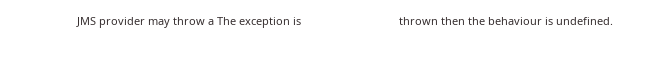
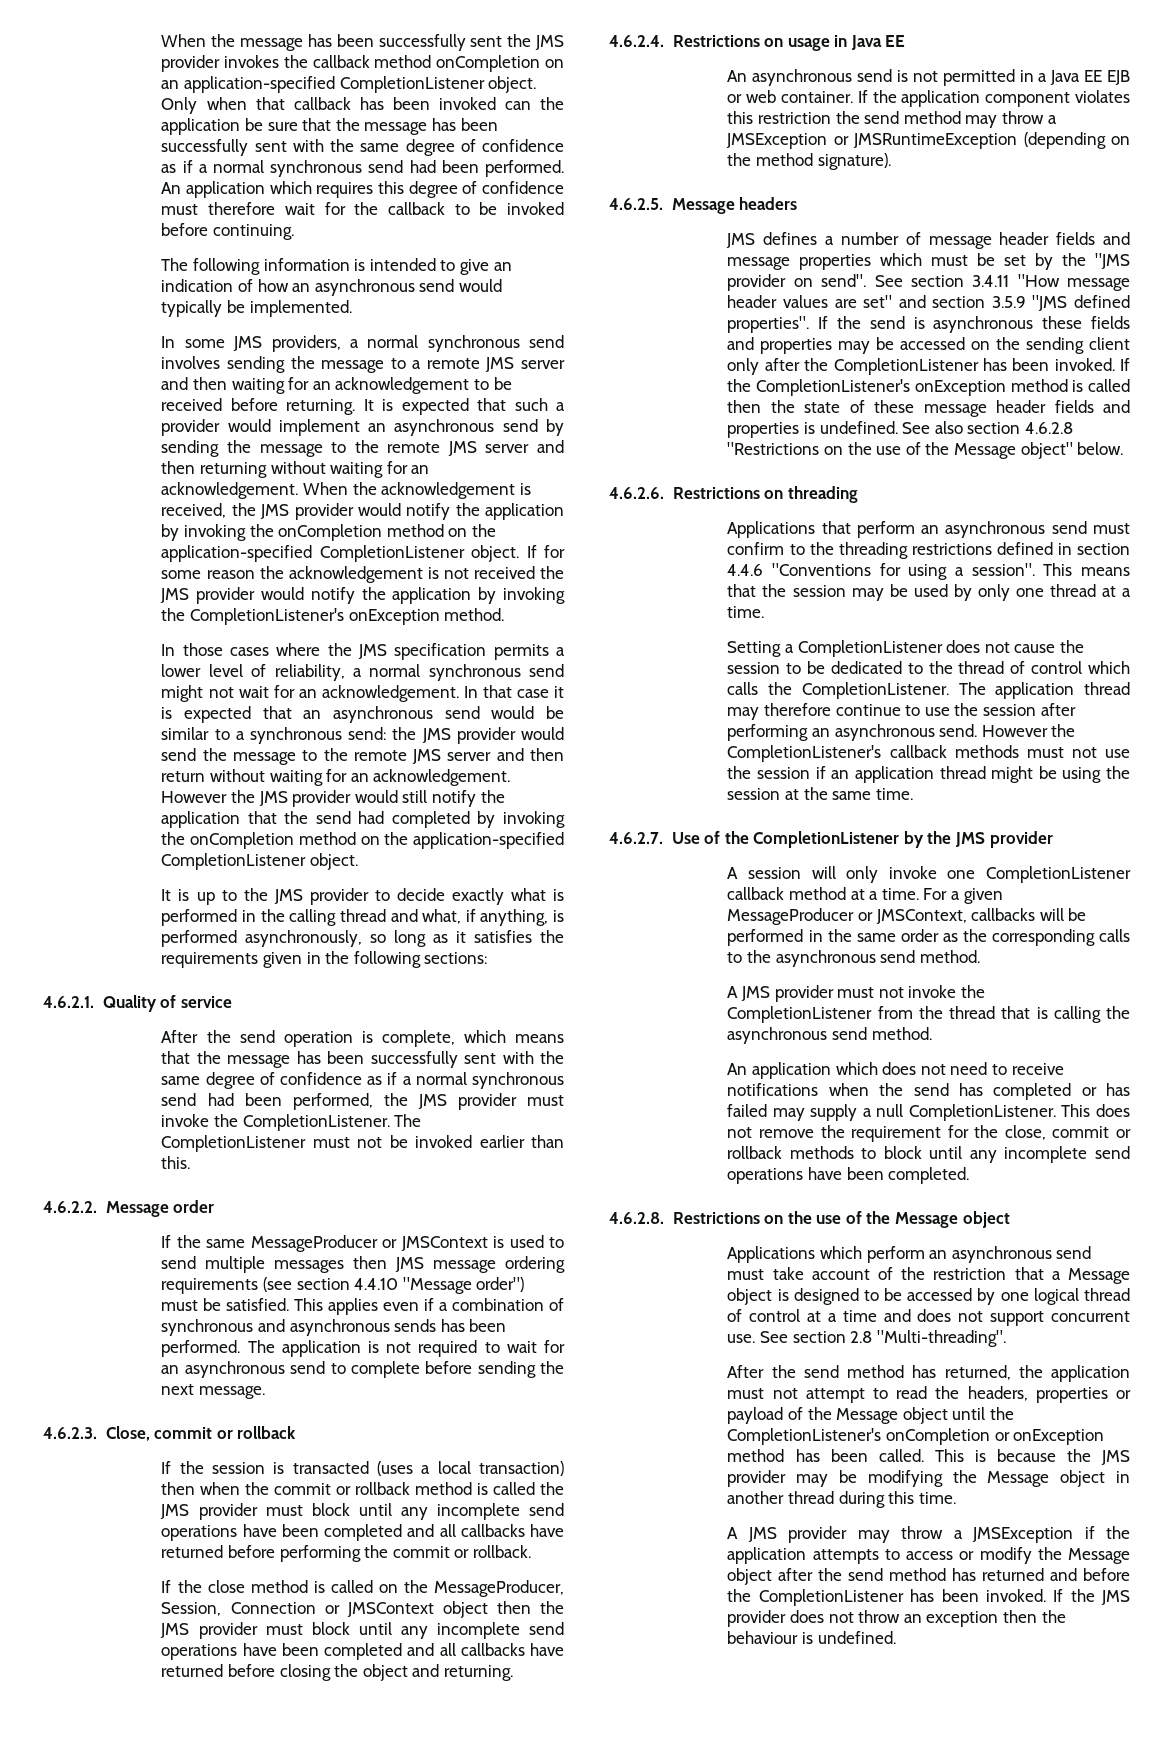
(76, 22) none -> [161,34,564,51] [161,55,564,72] [161,76,537,93] [161,97,564,114] [161,118,498,135] [161,139,565,156] [161,160,564,177] [161,181,564,198] [161,202,564,215] [161,223,295,240] [161,258,512,275] [161,279,502,296] [161,300,352,317] [161,335,564,352] [161,356,565,373] [161,377,512,394] [161,398,565,415] [161,419,564,436] [161,440,564,457] [161,461,430,478] [161,482,531,499] [161,503,564,520] [161,524,496,541] [161,545,565,562] [161,566,564,583] [160,587,565,604] [161,608,505,625] [161,643,565,660] [161,664,564,681] [161,685,564,702] [161,706,564,723] [161,727,564,744] [161,748,564,765] [161,769,511,786] [161,790,505,807] [161,811,565,828] [161,832,564,849] [161,853,359,870] [161,888,565,905] [161,909,565,926] [161,930,564,947] [161,951,488,968] [43,995,232,1012] [161,1030,564,1047] [161,1051,564,1068] [161,1072,564,1089] [161,1093,564,1110] [161,1114,422,1131] [161,1135,564,1152] [161,1156,191,1169] [43,1200,215,1217] [161,1235,564,1252] [161,1256,565,1273] [161,1277,525,1294] [161,1298,564,1315] [161,1319,507,1336] [161,1340,565,1357] [161,1361,564,1378] [161,1384,266,1399] [43,1426,297,1441] [161,1461,564,1476] [161,1482,564,1495] [160,1503,564,1520] [161,1524,565,1541] [161,1545,531,1562] [161,1580,564,1597] [161,1601,565,1618] [160,1622,564,1639] [161,1643,565,1660] [161,1664,513,1681] [609,35,906,51] [727,69,1131,86] [727,90,1130,107] [727,111,1057,128] [726,132,1130,149] [727,153,891,170] [609,197,798,214] [726,232,1130,249] [727,253,1130,270] [727,274,1130,291] [727,295,1130,311] [727,316,1130,333] [727,337,1130,354] [727,358,1130,375] [727,379,1130,396] [727,400,1130,417] [727,421,1073,438] [727,442,1124,459] [609,486,858,503] [727,521,1130,538] [727,542,1130,559] [727,563,1130,580] [727,584,1132,601] [727,606,765,618] [727,640,1084,657] [727,661,1130,674] [727,682,1130,699] [727,703,1076,720] [727,724,1076,741] [727,745,1130,762] [727,766,1130,783] [727,787,913,800] [609,831,1053,848] [727,866,1131,883] [727,887,1003,904] [727,908,1087,925] [727,929,1130,946] [727,950,980,967] [727,985,985,1002] [727,1006,1131,1023] [727,1027,932,1044] [727,1062,1064,1079] [727,1083,1130,1100] [727,1104,1130,1121] [727,1125,1131,1142] [727,1146,1130,1163] [727,1167,970,1184] [609,1211,1010,1228] [727,1246,1092,1263] [727,1267,1130,1284] [727,1288,1130,1305] [727,1309,1130,1326] [727,1330,1006,1347] [727,1365,1130,1382] [727,1386,1131,1403] [727,1407,1014,1424] [727,1428,1105,1445] [727,1449,1130,1465] [727,1470,1130,1487] [727,1491,956,1508] [727,1527,739,1539] When the message has been successfully sent the JMS provider invokes the callback method onCompletion on an application-specified CompletionListener object. Only when that callback has been invoked can the application be sure that the message has been successfully sent with the same degree of confidence as if a normal synchronous send had been performed. An application which requires this degree of confidence must therefore wait for the callback to be invoked before continuing. // The following information is intended to give an indication of how an asynchronous send would typically be implemented. // In some JMS providers, a normal synchronous send involves sending the message to a remote JMS server and then waiting for an acknowledgement to be received before returning. It is expected that such a provider would implement an asynchronous send by sending the message to the remote JMS server and then returning without waiting for an acknowledgement. When the acknowledgement is received, the JMS provider would notify the application by invoking the onCompletion method on the application-specified CompletionListener object. If for some reason the acknowledgement is not received the JMS provider would notify the application by invoking the CompletionListener's onException method. // In those cases where the JMS specification permits a lower level of reliability, a normal synchronous send might not wait for an acknowledgement. In that case it is expected that an asynchronous send would be similar to a synchronous send: the JMS provider would send the message to the remote JMS server and then return without waiting for an acknowledgement. However the JMS provider would still notify the application that the send had completed by invoking the onCompletion method on the application-specified CompletionListener object. // It is up to the JMS provider to decide exactly what is performed in the calling thread and what, if anything, is performed asynchronously, so long as it satisfies the requirements given in the following sections: // 4.6.2.1. Quality of service // After the send operation is complete, which means that the message has been successfully sent with the same degree of confidence as if a normal synchronous send had been performed, the JMS provider must invoke the CompletionListener. The CompletionListener must not be invoked earlier than this. // 4.6.2.2. Message order // If the same MessageProducer or JMSContext is used to send multiple messages then JMS message ordering requirements (see section 4.4.10 "Message order") must be satisfied. This applies even if a combination of synchronous and asynchronous sends has been performed. The application is not required to wait for an asynchronous send to complete before sending the next message. // 4.6.2.3. Close, commit or rollback // If the session is transacted (uses a local transaction) then when the commit or rollback method is called the JMS provider must block until any incomplete send operations have been completed and all callbacks have returned before performing the commit or rollback. // If the close method is called on the MessageProducer, Session, Connection or JMSContext object then the JMS provider must block until any incomplete send operations have been completed and all callbacks have returned before closing the object and returning. // 4.6.2.4. Restrictions on usage in Java EE // An asynchronous send is not permitted in a Java EE EJB or web container. If the application component violates this restriction the send method may throw a JMSException or JMSRuntimeException (depending on the method signature). // 4.6.2.5. Message headers // JMS defines a number of message header fields and message properties which must be set by the "JMS provider on send". See section 3.4.11 "How message header values are set" and section 3.5.9 "JMS defined properties". If the send is asynchronous these fields and properties may be accessed on the sending client only after the CompletionListener has been invoked. If the CompletionListener's onException method is called then the state of these message header fields and properties is undefined. See also section 4.6.2.8 "Restrictions on the use of the Message object" below. // 4.6.2.6. Restrictions on threading // Applications that perform an asynchronous send must confirm to the threading restrictions defined in section 4.4.6 "Conventions for using a session". This means that the session may be used by only one thread at a time. // Setting a CompletionListener does not cause the session to be dedicated to the thread of control which calls the CompletionListener. The application thread may therefore continue to use the session after performing an asynchronous send. However the CompletionListener's callback methods must not use the session if an application thread might be using the session at the same time. // 4.6.2.7. Use of the CompletionListener by the JMS provider // A session will only invoke one CompletionListener callback method at a time. For a given MessageProducer or JMSContext, callbacks will be performed in the same order as the corresponding calls to the asynchronous send method. // A JMS provider must not invoke the CompletionListener from the thread that is calling the asynchronous send method. // An application which does not need to receive notifications when the send has completed or has failed may supply a null CompletionListener. This does not remove the requirement for the close, commit or rollback methods to block until any incomplete send operations have been completed. // 4.6.2.8. Restrictions on the use of the Message object // Applications which perform an asynchronous send must take account of the restriction that a Message object is designed to be accessed by one logical thread of control at a time and does not support concurrent use. See section 2.8 "Multi-threading". // After the send method has returned, the application must not attempt to read the headers, properties or payload of the Message object until the CompletionListener's onCompletion or onException method has been called. This is because the JMS provider may be modifying the Message object in another thread during this time. // A
[217,17,439,28] The exception is thrown -> [972,1526,1130,1543] [727,1547,1130,1564] [727,1568,1130,1585] [727,1589,1130,1606] [727,1610,999,1627] JMSException if the application attempts to access or modify the Message object after the send method has returned and before the CompletionListener has been invoked. If the JMS provider does not throw an exception

